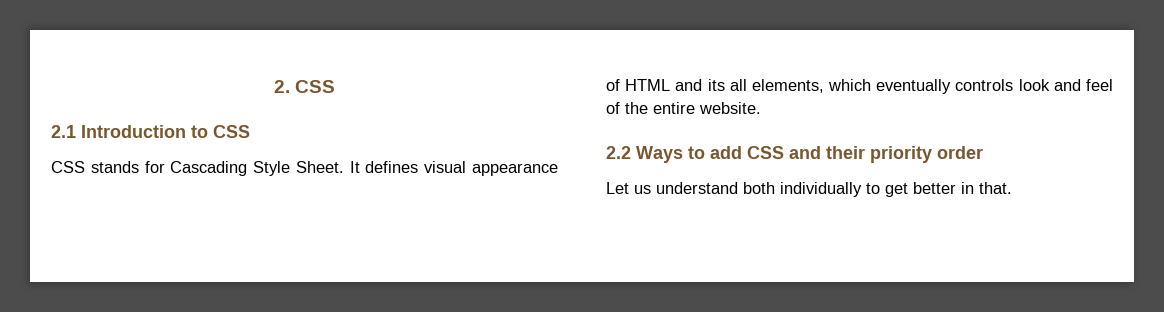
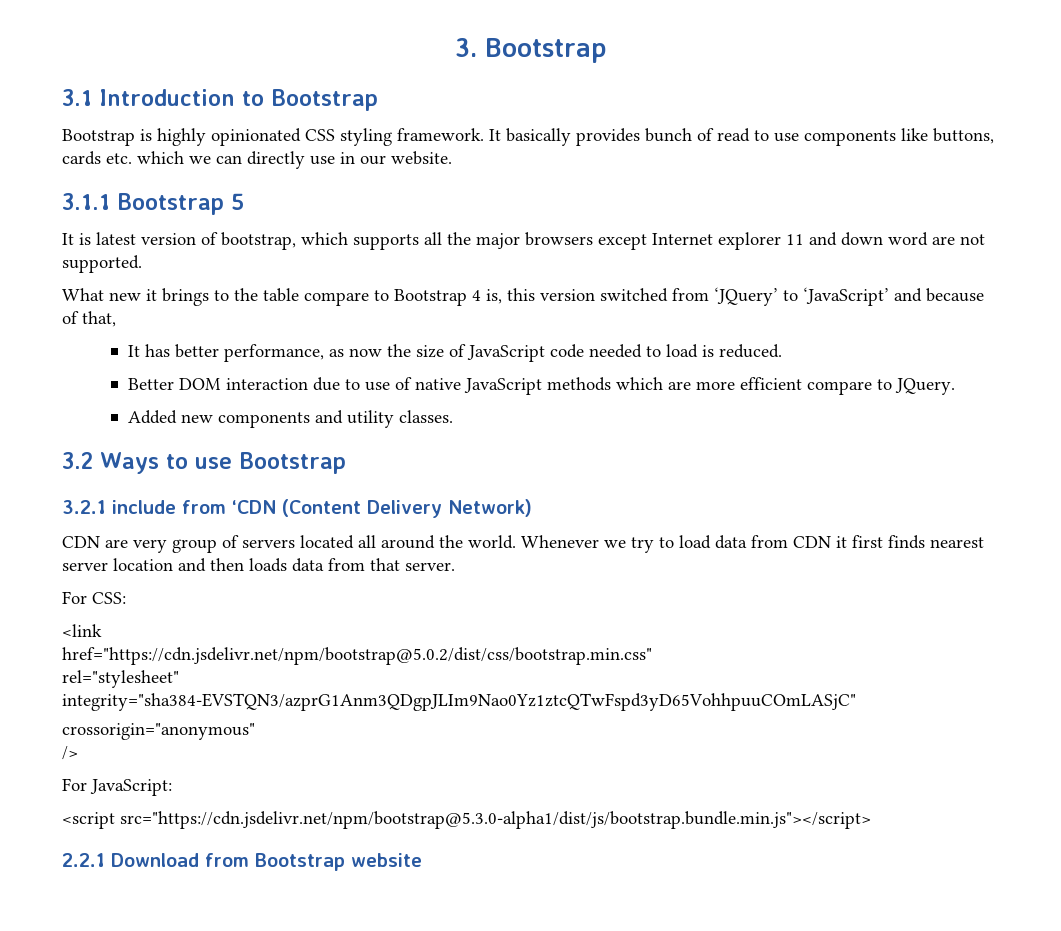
[273,80,336,93] [51,125,250,138] [51,161,558,176] [606,79,1113,94] [606,102,761,114] [606,146,983,163] [606,182,1012,197] 2. CSS // 2.1 Introduction to CSS // CSS stands for Cascading Style Sheet. It defines visual appearance of HTML and its all elements, which eventually controls look and feel of the entire website. // 2.2 Ways to add CSS and their priority order // Let us understand both individually to get better in that. -> [454,38,607,63] [62,89,378,111] [62,128,994,146] [62,151,452,169] [62,193,244,215] [62,232,985,250] [62,255,142,273] [62,287,984,306] [62,311,116,327] [127,344,782,362] [127,377,955,395] [127,410,453,428] [62,452,346,474] [62,499,532,518] [62,535,984,553] [62,558,455,572] [62,591,126,604] [62,624,102,637] [62,647,652,665] [62,670,179,688] [62,693,856,711] [62,723,255,740] [62,746,78,760] [62,778,172,796] [62,811,871,829] [62,853,422,871] 3. Bootstrap // 3.1 Introduction to Bootstrap // Bootstrap is highly opinionated CSS styling framework. It basically provides bunch of read to use components like buttons, cards etc. which we can directly use in our website. // 3.1.1 Bootstrap 5 // It is latest version of bootstrap, which supports all the major browsers except Internet explorer 11 and down word are not supported. // What new it brings to the table compare to Bootstrap 4 is, this version switched from ‘JQuery’ to ‘JavaScript’ and because of that, // It has better performance, as now the size of JavaScript code needed to load is reduced. // Better DOM interaction due to use of native JavaScript methods which are more efficient compare to JQuery. // Added new components and utility classes. // 3.2 Ways to use Bootstrap // 3.2.1 include from ‘CDN (Content Delivery Network) // CDN are very group of servers located all around the world. Whenever we try to load data from CDN it first finds nearest server location and then loads data from that server. // For CSS: // <link // href="https://cdn.jsdelivr.net/npm/bootstrap@5.0.2/dist/css/bootstrap.min.css" // rel="stylesheet" // integrity="sha384-EVSTQN3/azprG1Anm3QDgpJLIm9Nao0Yz1ztcQTwFspd3yD65VohhpuuCOmLASjC" // crossorigin="anonymous" // /> // For JavaScript: // <script src="https://cdn.jsdelivr.net/npm/bootstrap@5.3.0-alpha1/dist/js/bootstrap.bundle.min.js"></script> // 2.2.1 Download from Bootstrap website

